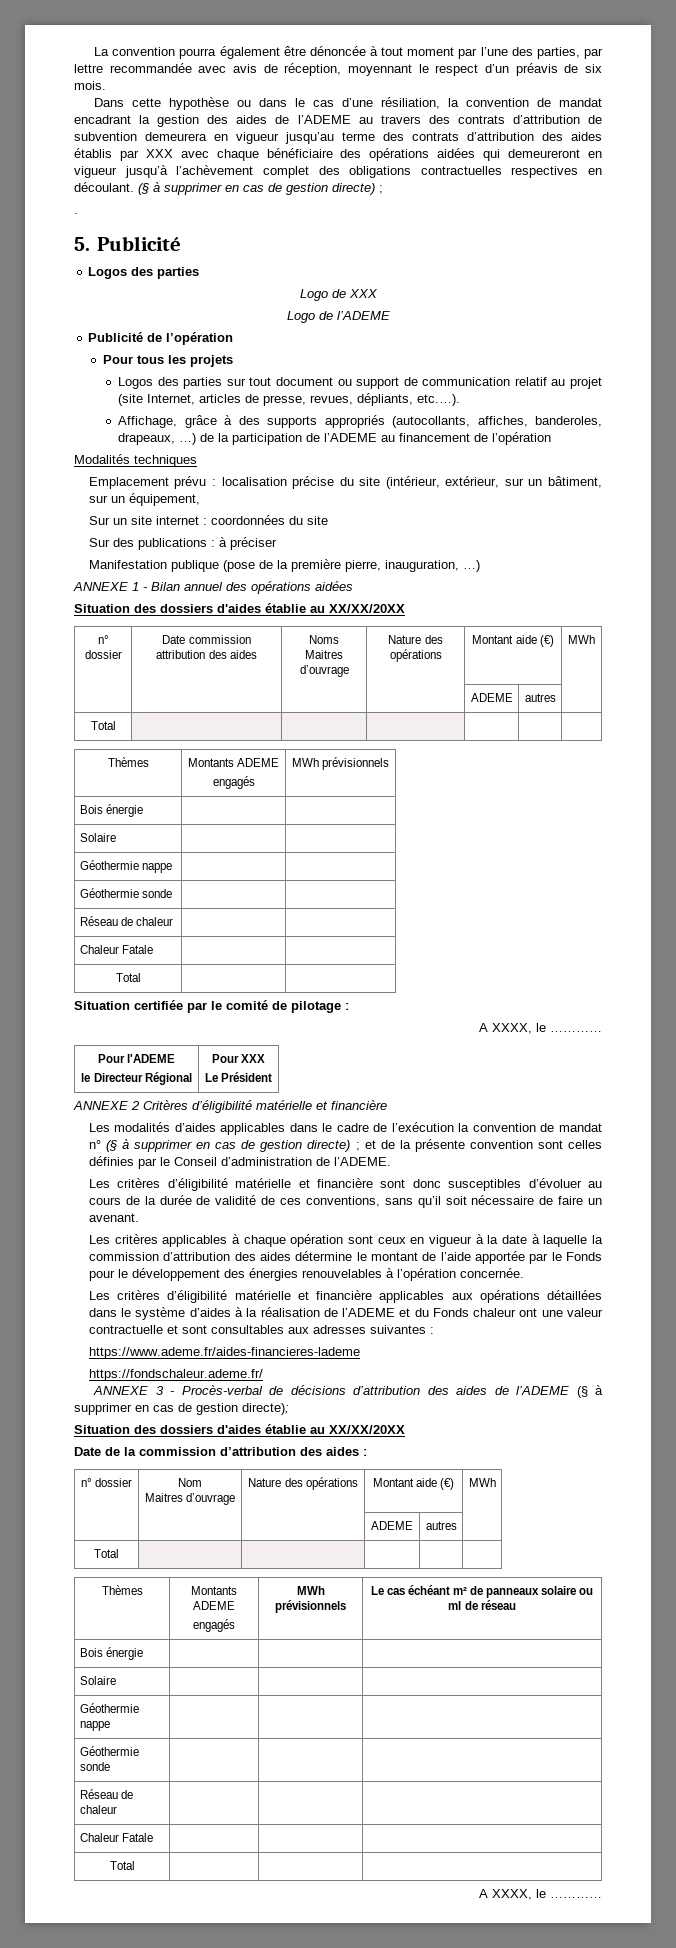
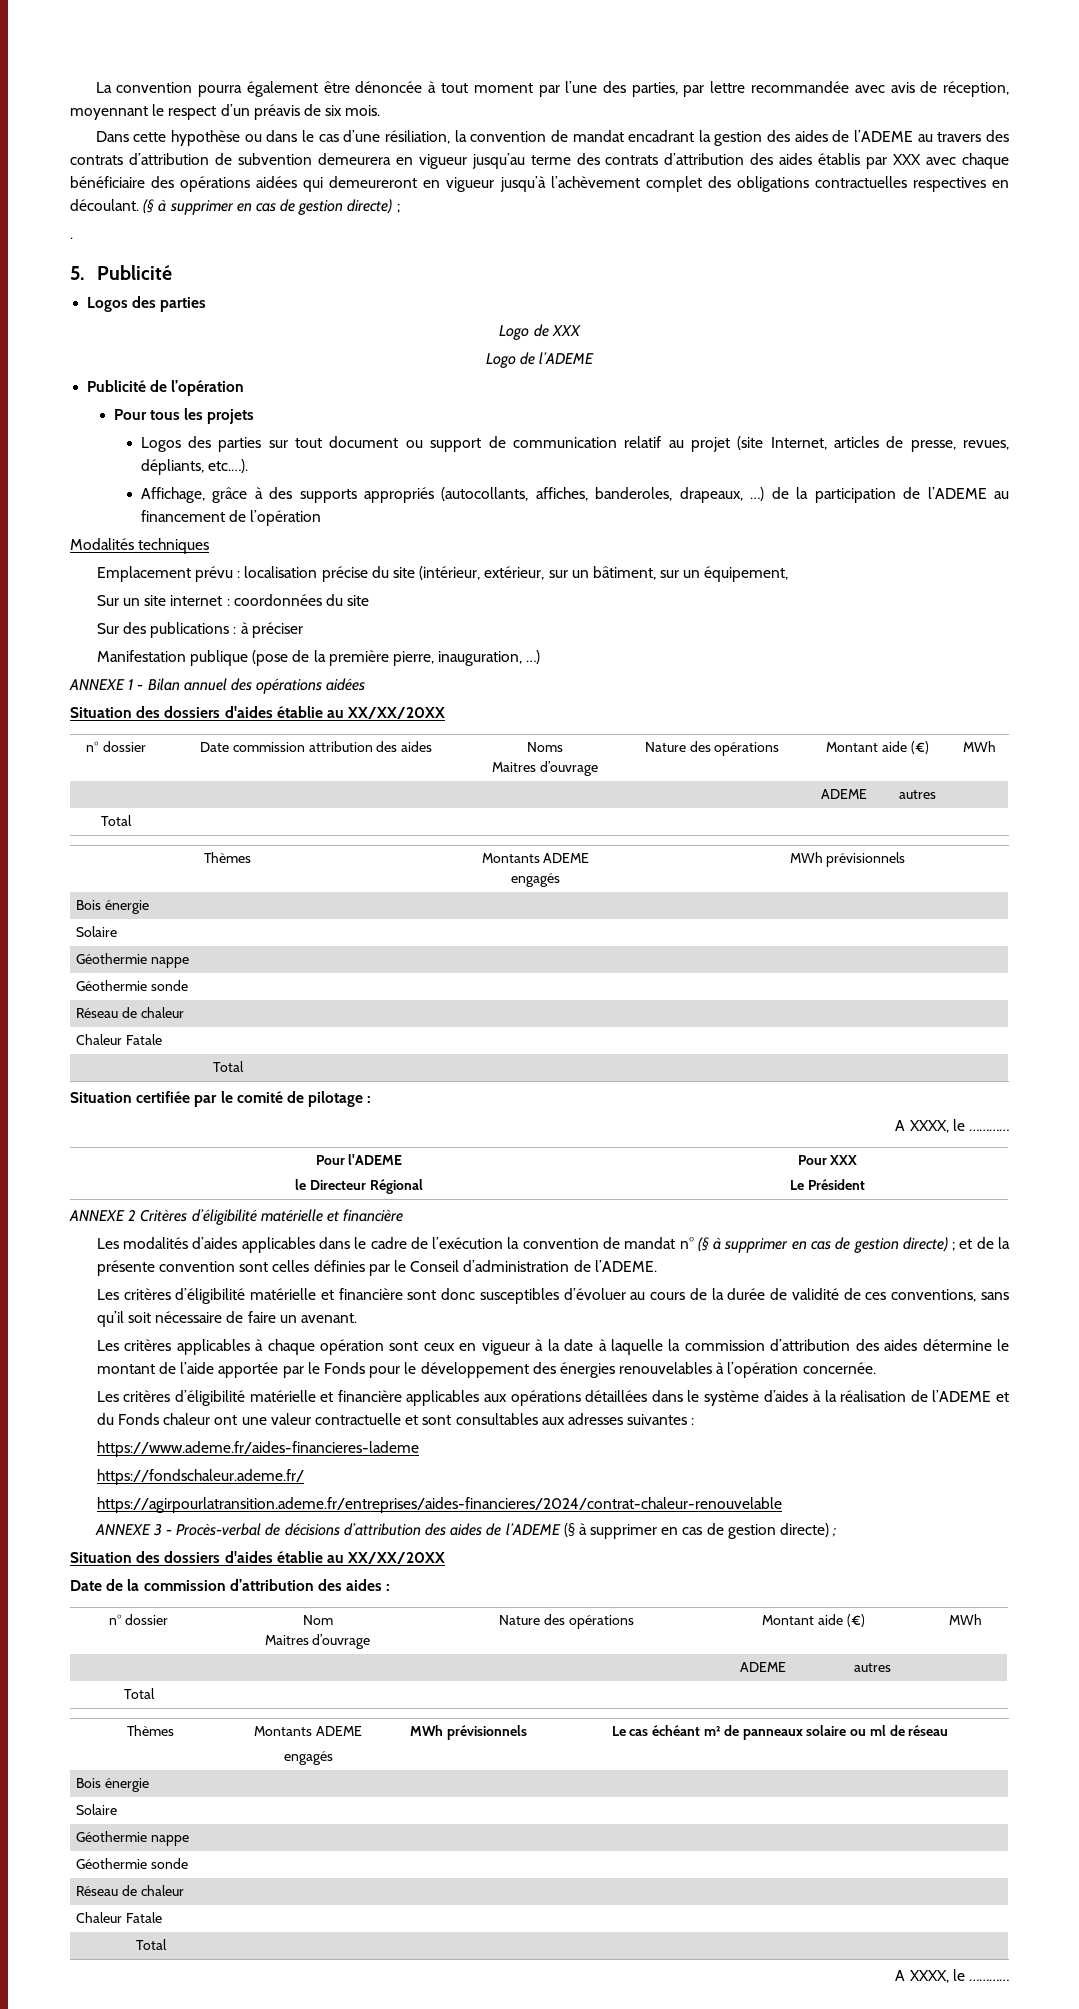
(263, 1375) none -> [96,1497,782,1513] // https://agirpourlatransition.ademe.fr/entreprises/aides-financieres/2024/contrat-chaleur-renouvelable
[242,1403,289,1415] directe); -> [780,1523,837,1537] directe) ;

